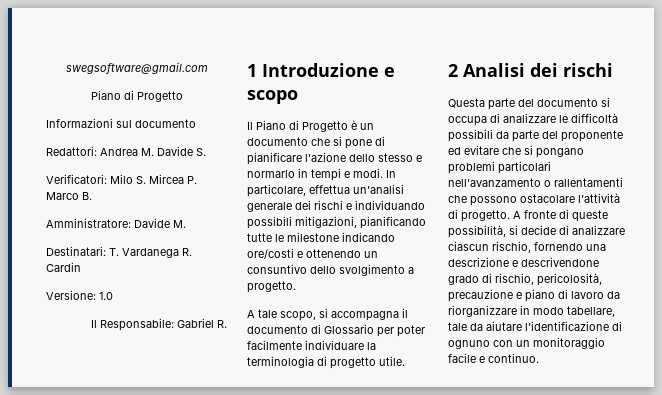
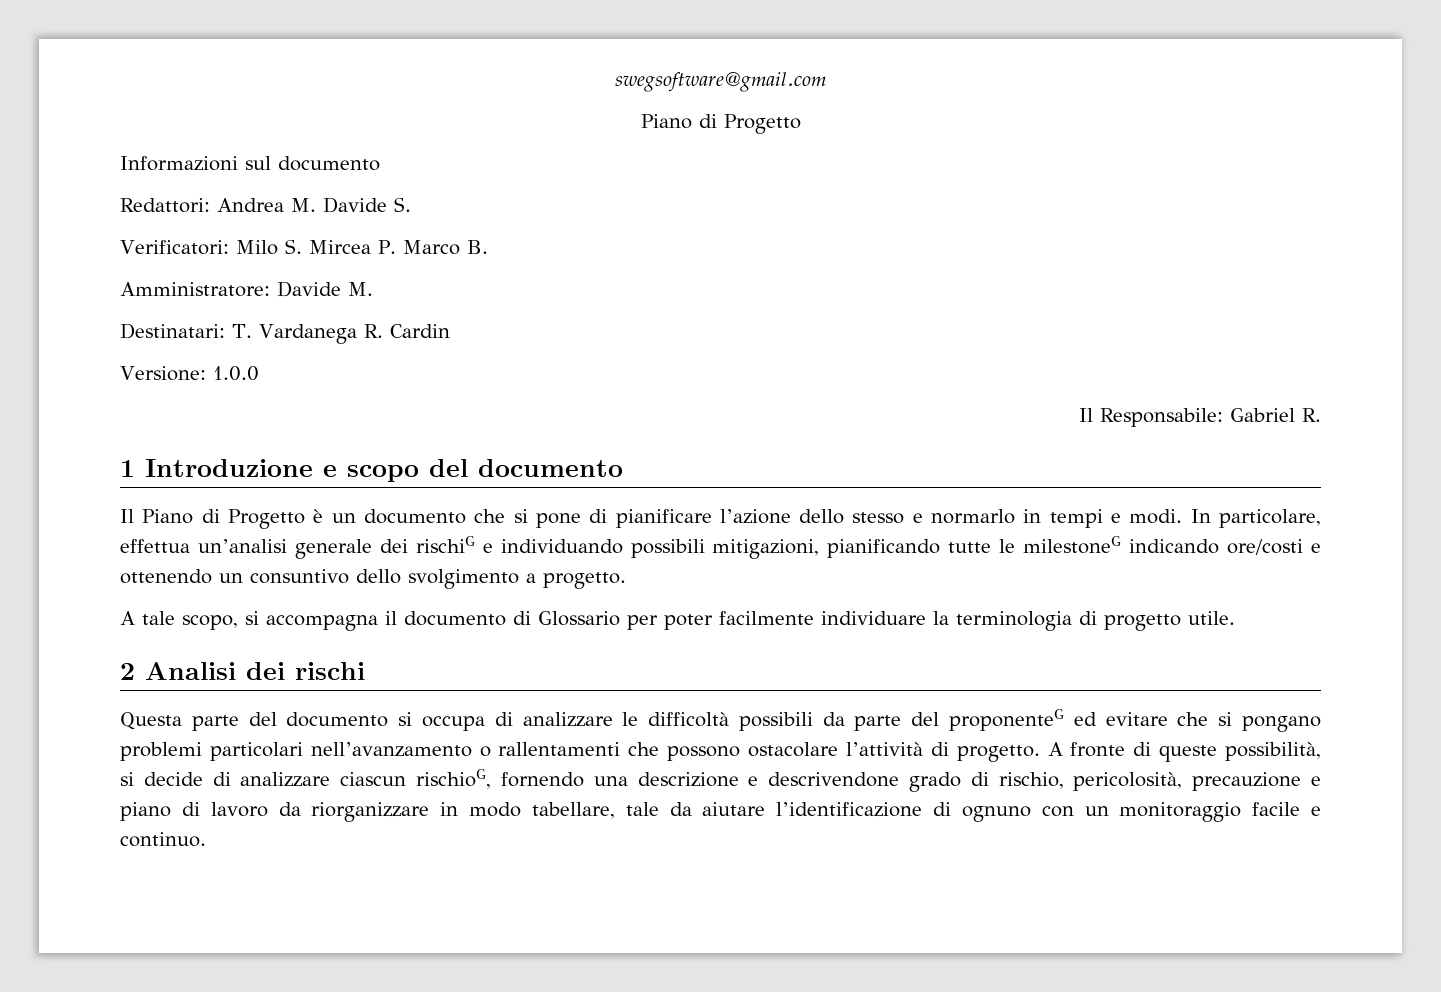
[99,292,113,300] 1.0 -> [212,366,259,381] 1.0.0
(298, 97) none -> [429,459,623,477] del documento
[314,200,343,210] rischi -> [415,536,475,553] rischiG
[287,232,339,242] milestone -> [1023,536,1122,554] milestoneG
[561,130,623,142] proponente -> [949,709,1065,731] proponenteG
[492,241,531,253] rischio, -> [416,769,492,789] rischioG,

